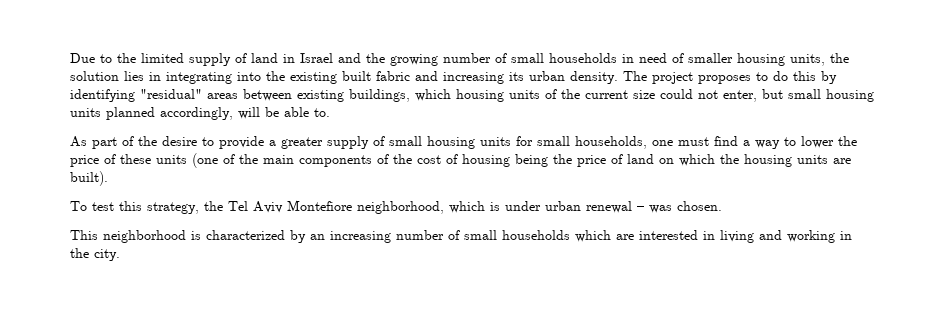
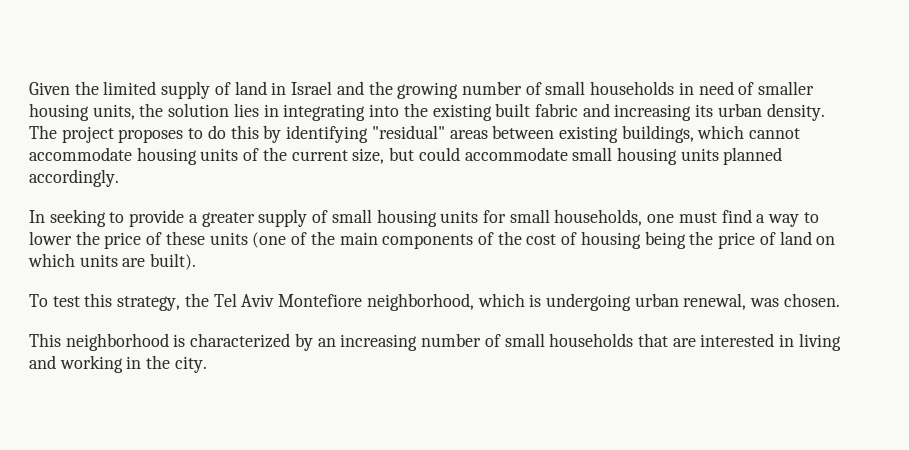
[70,53,112,63] Due to -> [29,82,70,95] Given
(451, 95) none -> [749,128,801,139] [29,147,132,161] cannot accommodate
[633,89,874,102] [70,107,330,120] [70,136,197,149] size could not enter, but small housing units planned accordingly, will be able to. // As part of the desire -> [352,147,783,165] [29,169,119,187] [29,209,106,227] size, but could accommodate small housing units planned accordingly. // In seeking
[720,154,792,167] the housing -> (75, 260) none
[505,201,644,213] under urban renewal – -> [545,293,747,311] undergoing urban renewal,
[575,230,611,242] which -> [637,333,668,347] that

